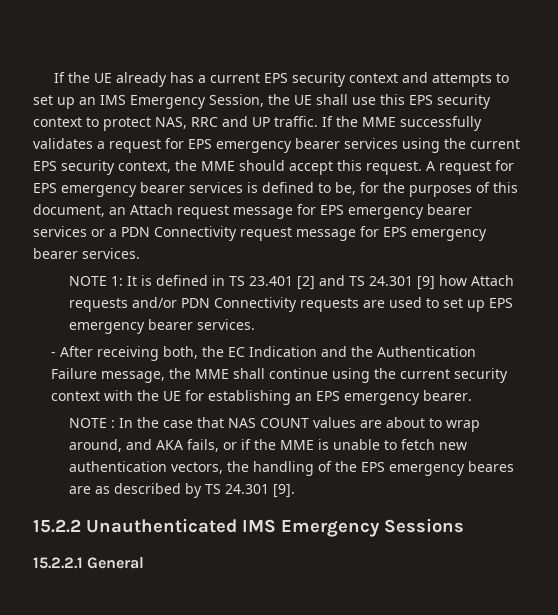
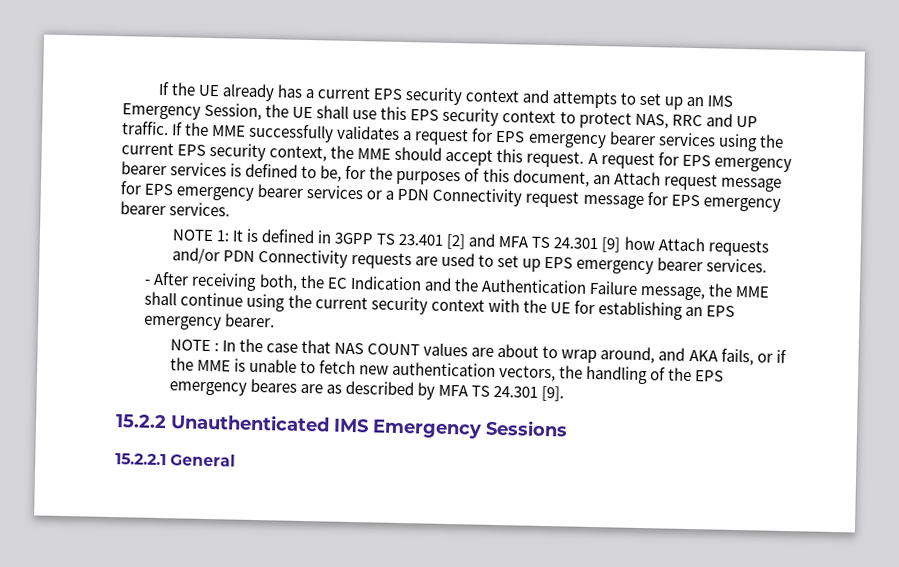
(225, 280) none -> [334,232,375,245] 3GPP
(345, 280) none -> [498,236,530,248] MFA
(202, 490) none -> [438,384,470,397] MFA

